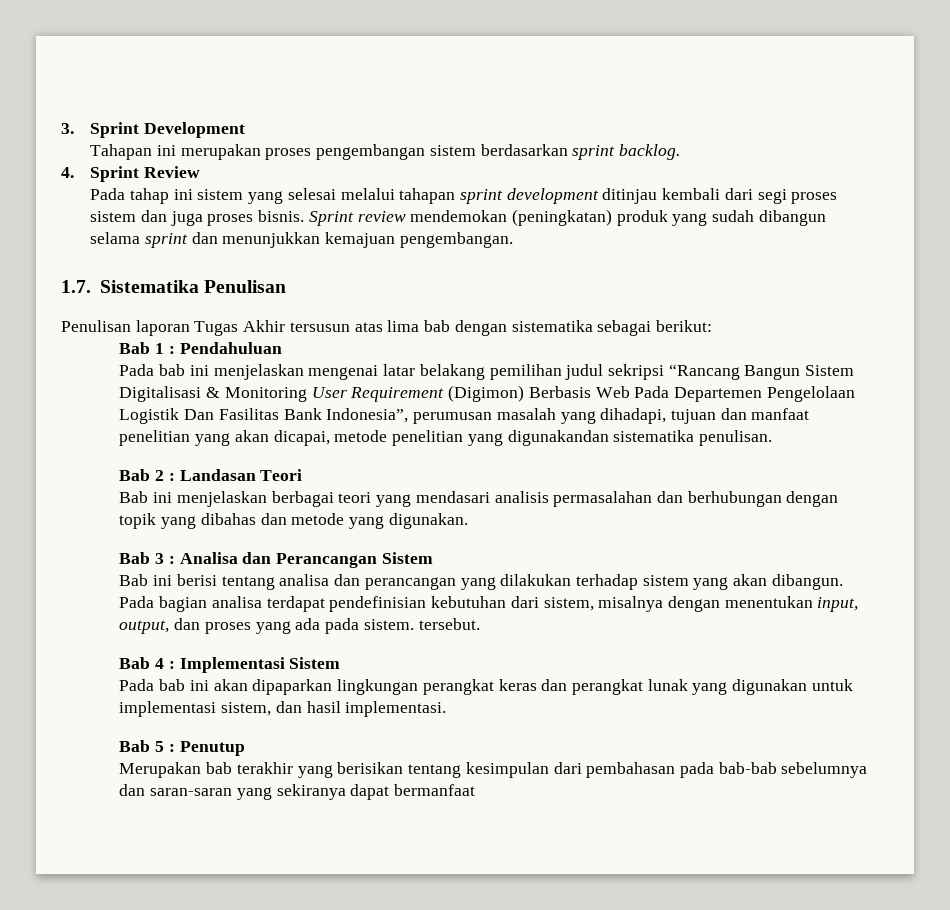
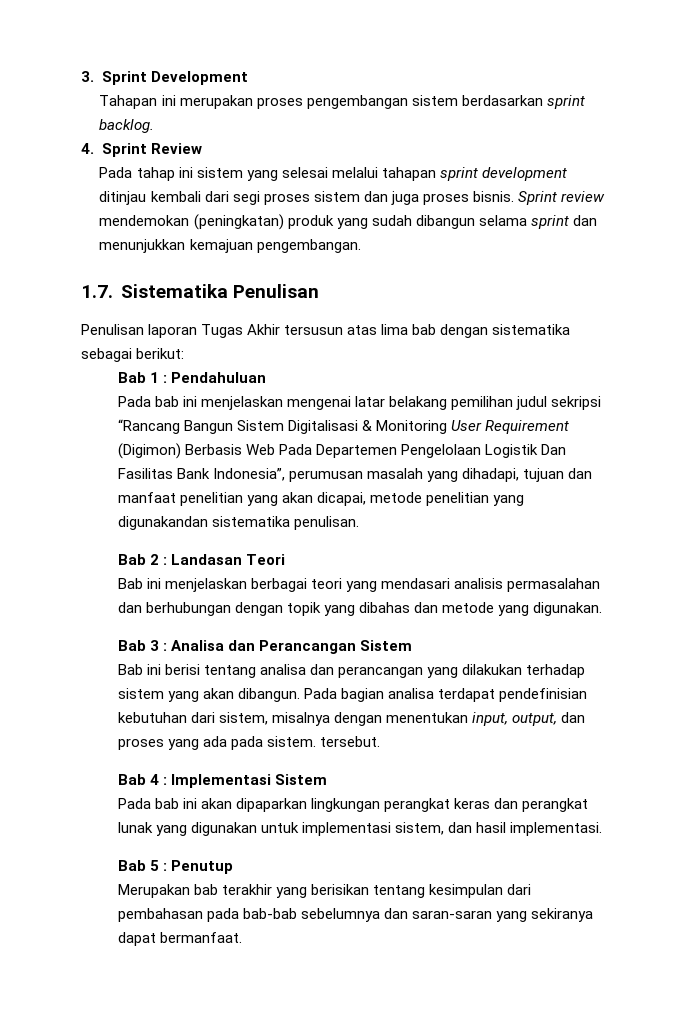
[394,784,476,796] bermanfaat -> [159,932,242,943] bermanfaat.

